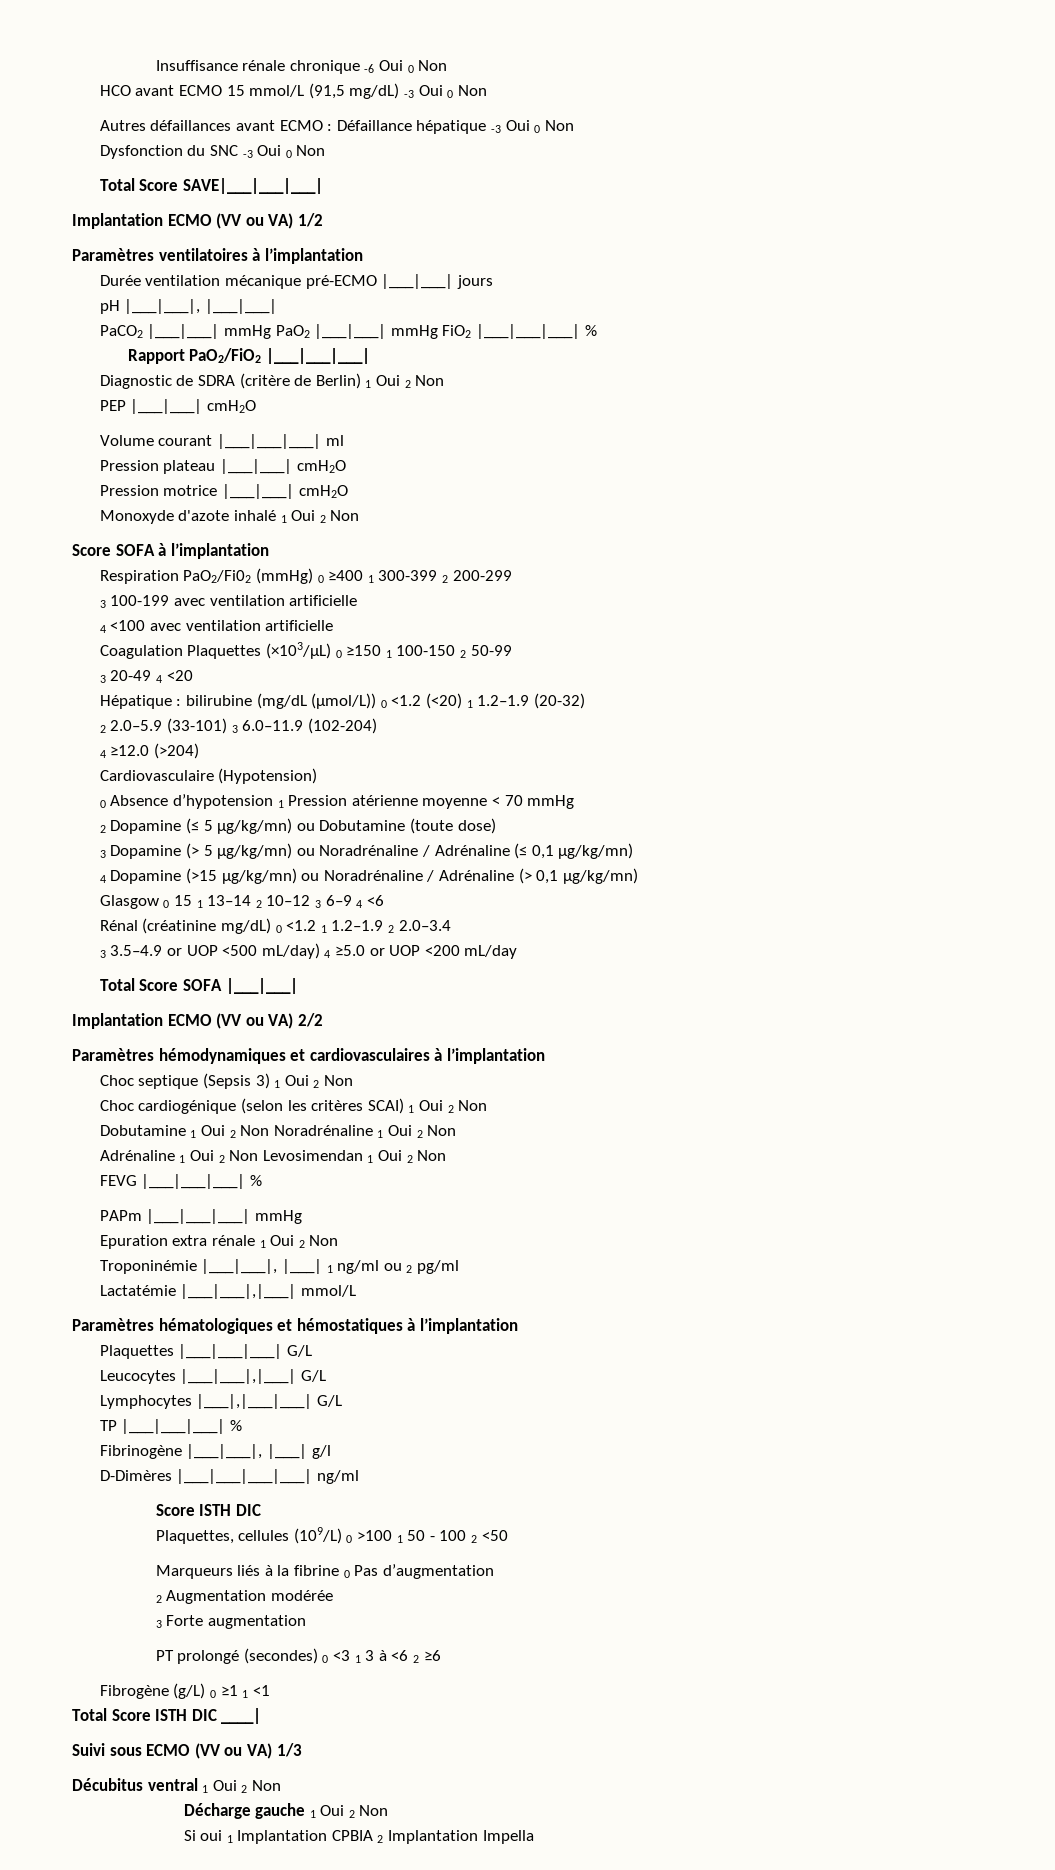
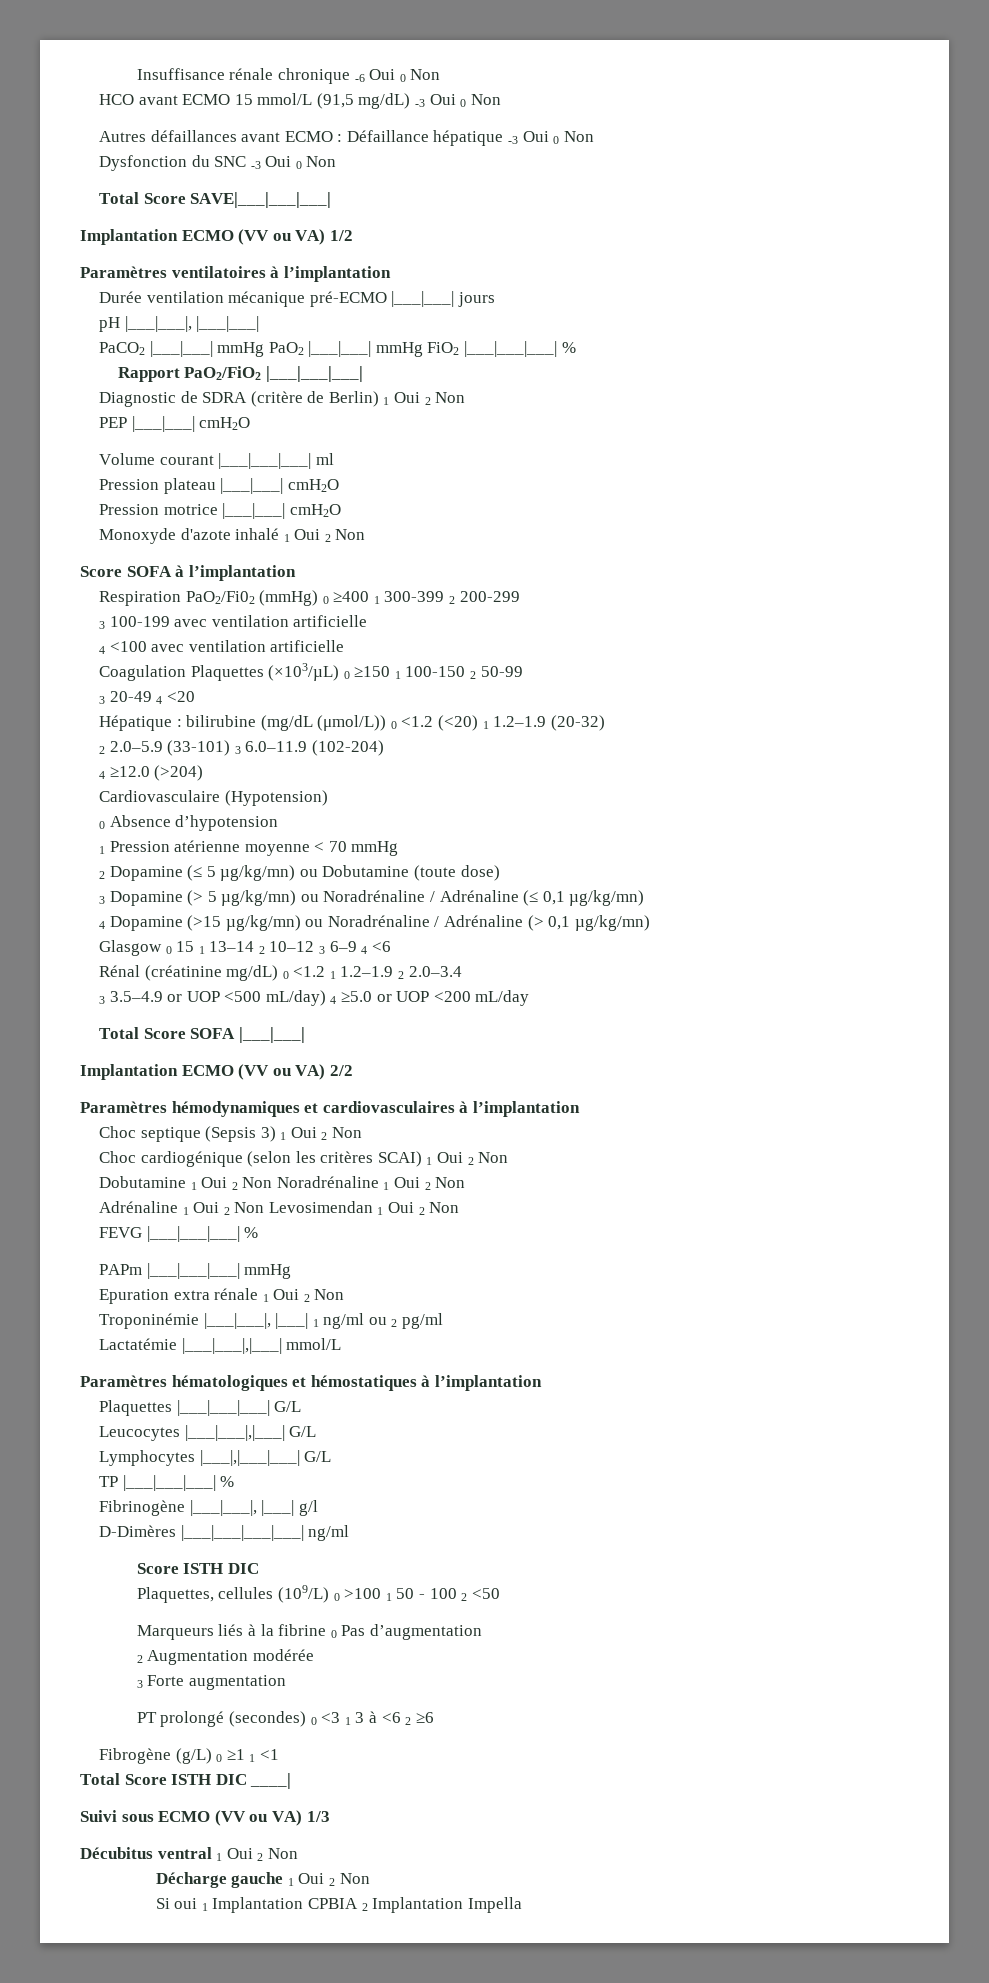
(274, 801) none -> (279, 823) //

